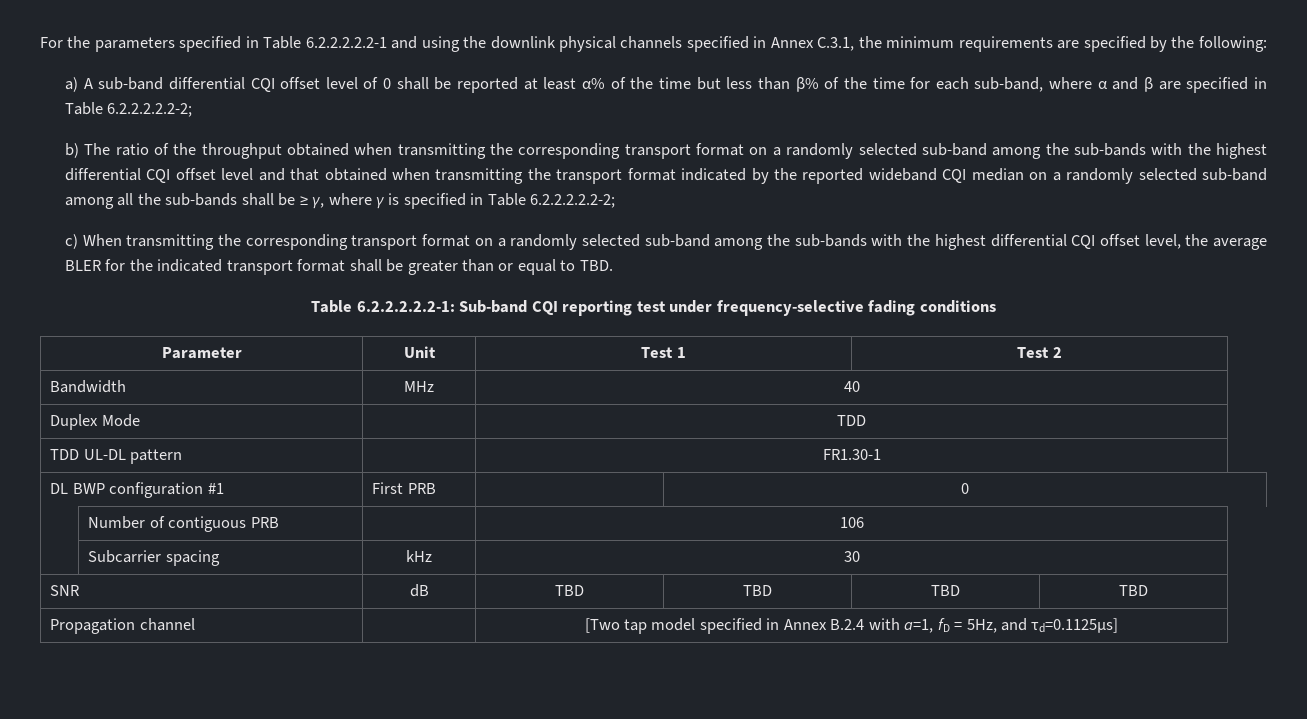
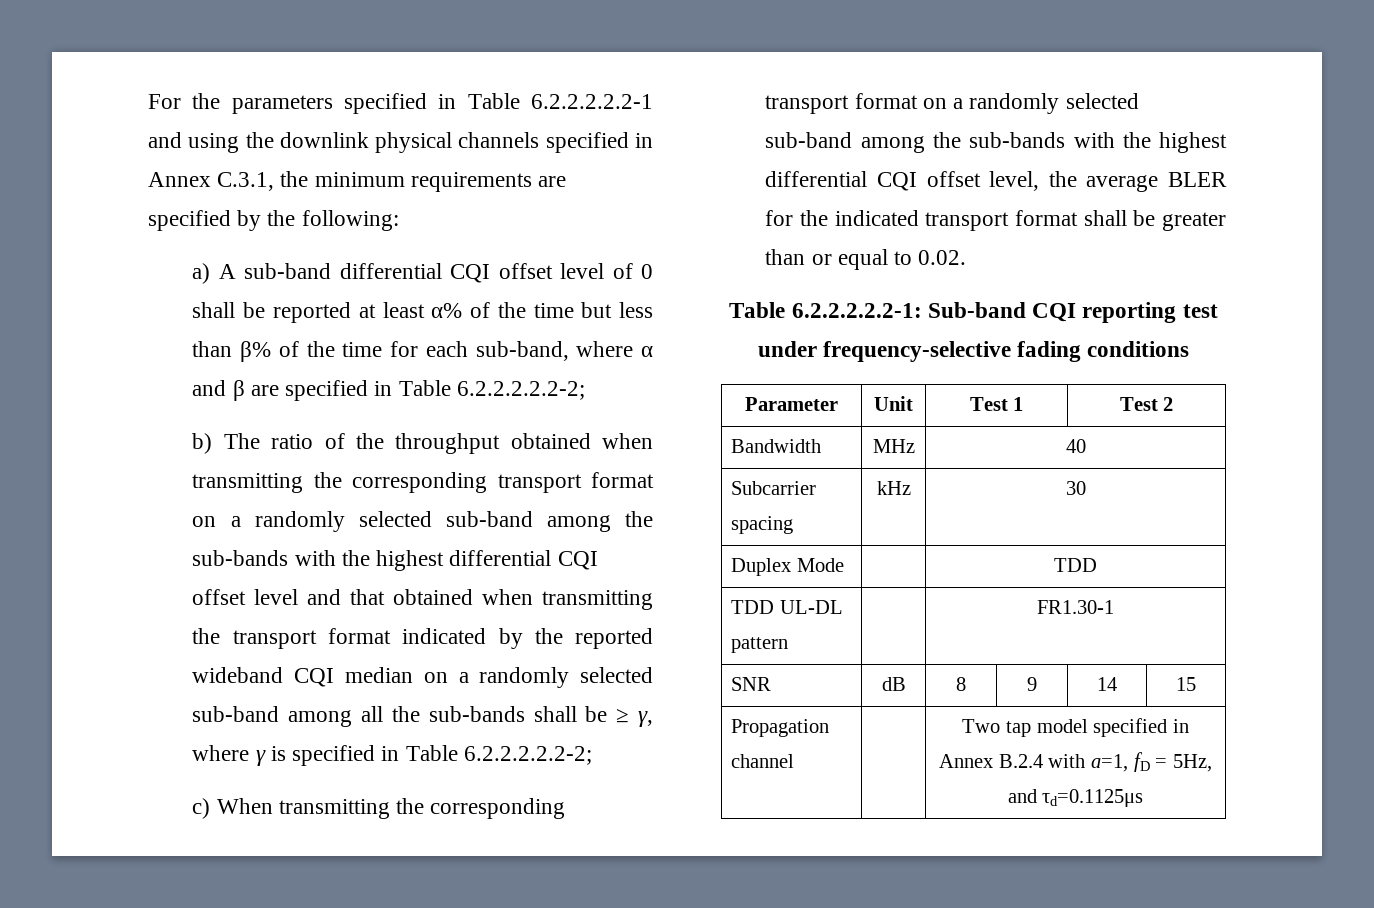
[579,260,613,271] TBD. -> [918,250,967,265] 0.02.
(860, 386) none -> [731,481,817,495] [731,516,794,534] [876,481,911,495] [1065,481,1086,495] // Subcarrier spacing | kHz | 30
[50,482,224,498] [372,482,436,494] [961,483,969,494] [88,516,279,532] [839,517,864,528] [88,550,220,566] [406,550,432,562] [843,551,860,562] [50,585,80,596] [409,584,429,597] [555,585,584,596] [743,585,772,596] [931,585,960,596] [1119,585,1148,596] DL BWP configuration #1 | First PRB | | 0 // | Number of contiguous PRB | | 106 // | Subcarrier spacing | kHz | 30 // SNR | dB | TBD | TBD | TBD | TBD -> [731,677,772,691] [881,677,906,691] [956,677,966,691] [1027,677,1037,691] [1097,677,1117,691] [1176,677,1196,691] SNR | dB | 8 | 9 | 14 | 15
[584,618,620,633] [Two -> [962,719,1001,733] Two
[1031,618,1119,633] τd=0.1125μs] -> [1042,789,1144,807] τd=0.1125μs

